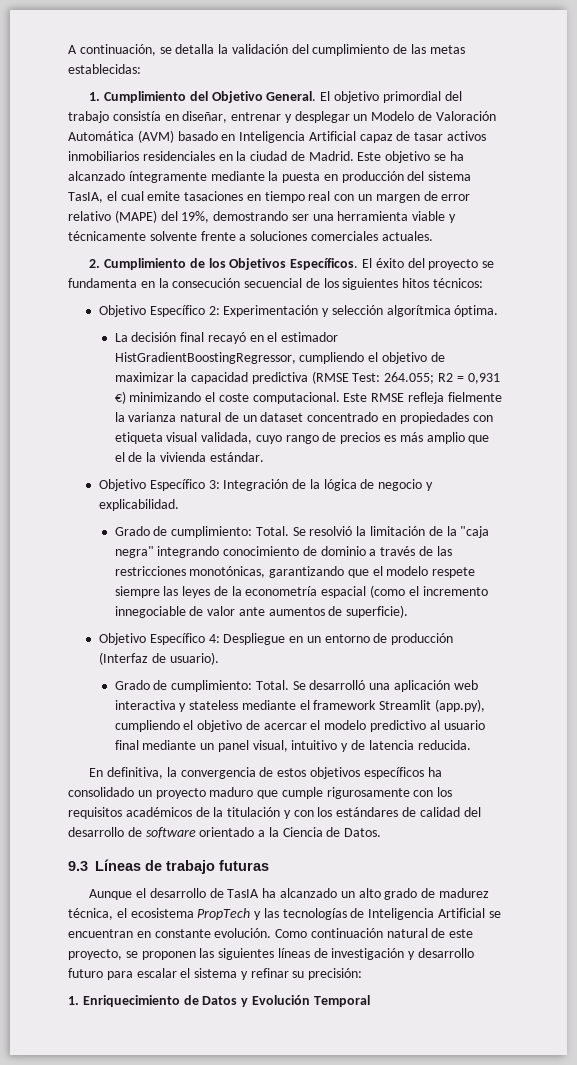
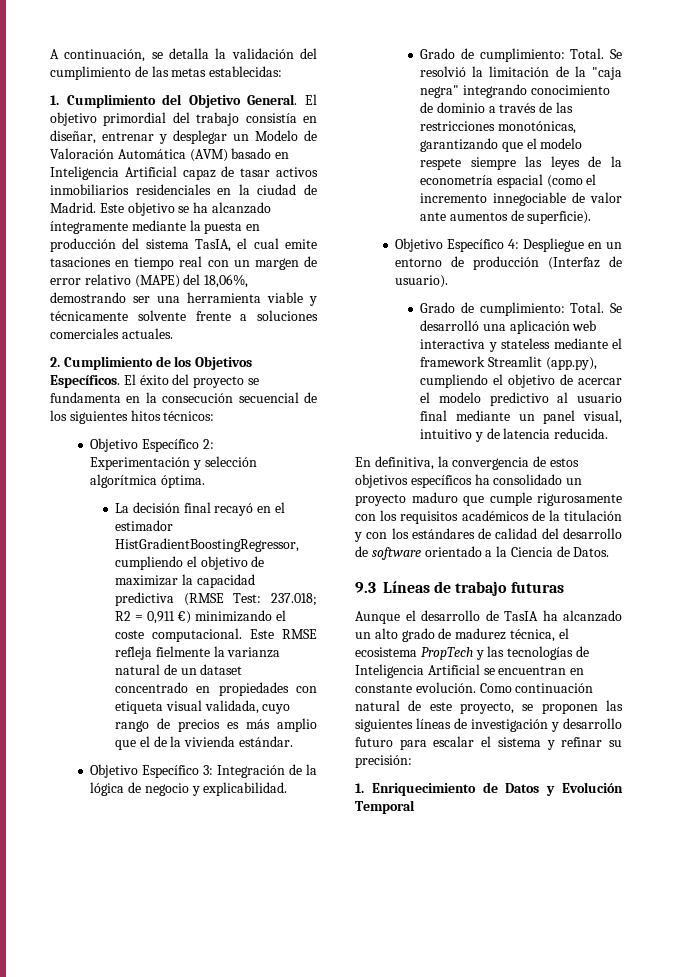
[181,211,210,223] 19%, -> [204,274,249,288] 18,06%,
[384,372,435,384] 264.055; -> [271,593,317,606] 237.018;
[467,373,500,384] 0,931 -> [146,611,175,624] 0,911

